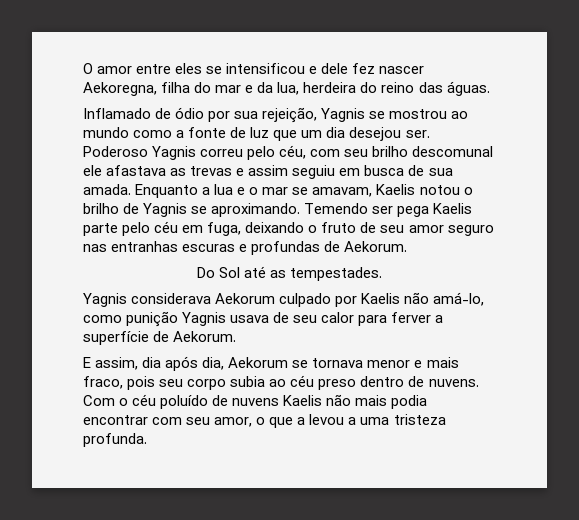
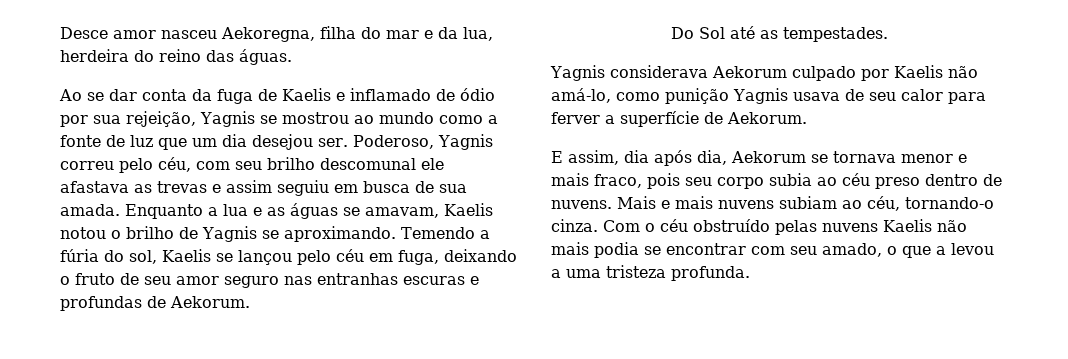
[83,63,425,74] O amor entre eles se intensificou e dele fez nascer -> [60,27,217,39] Desce amor nasceu
[83,108,151,119] Inflamado -> [59,88,431,104] Ao se dar conta da fuga de Kaelis e inflamado
[83,146,148,157] Poderoso -> [352,135,434,149] Poderoso,
[249,187,289,195] o mar -> [267,203,338,219] as águas
[372,203,473,217] [83,223,118,236] ser pega Kaelis parte -> [479,230,490,239] [60,249,292,265] a fúria do sol, Kaelis se lançou
(479, 383) none -> [617,196,994,211] [551,219,598,232] Mais e mais nuvens subiam ao céu, tornando-o cinza.
[160,395,229,409] poluído de -> [693,219,817,235] obstruído pelas
(428, 402) none -> [644,246,661,255] se
[214,417,253,427] amor, -> [822,243,882,257] amado,

